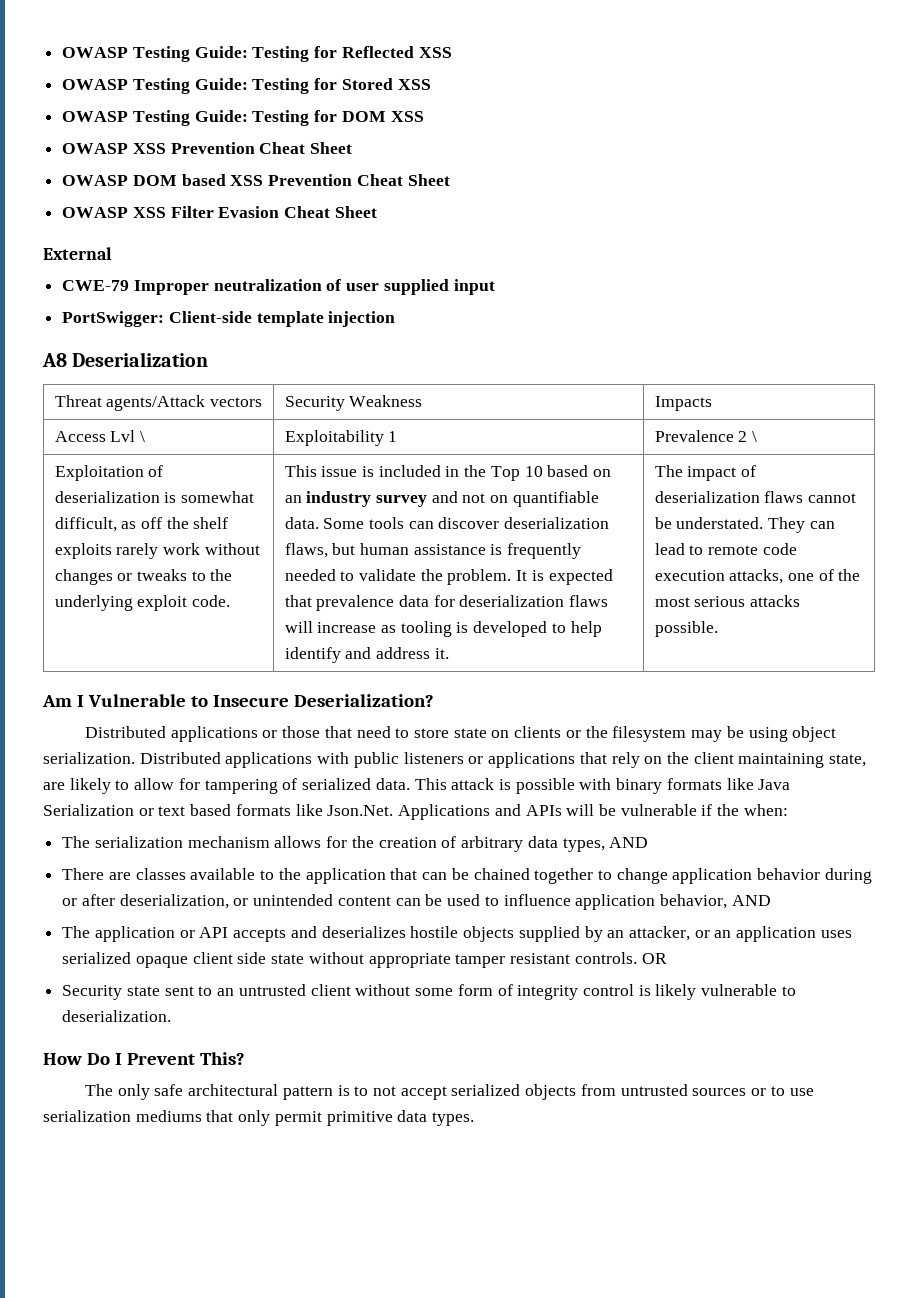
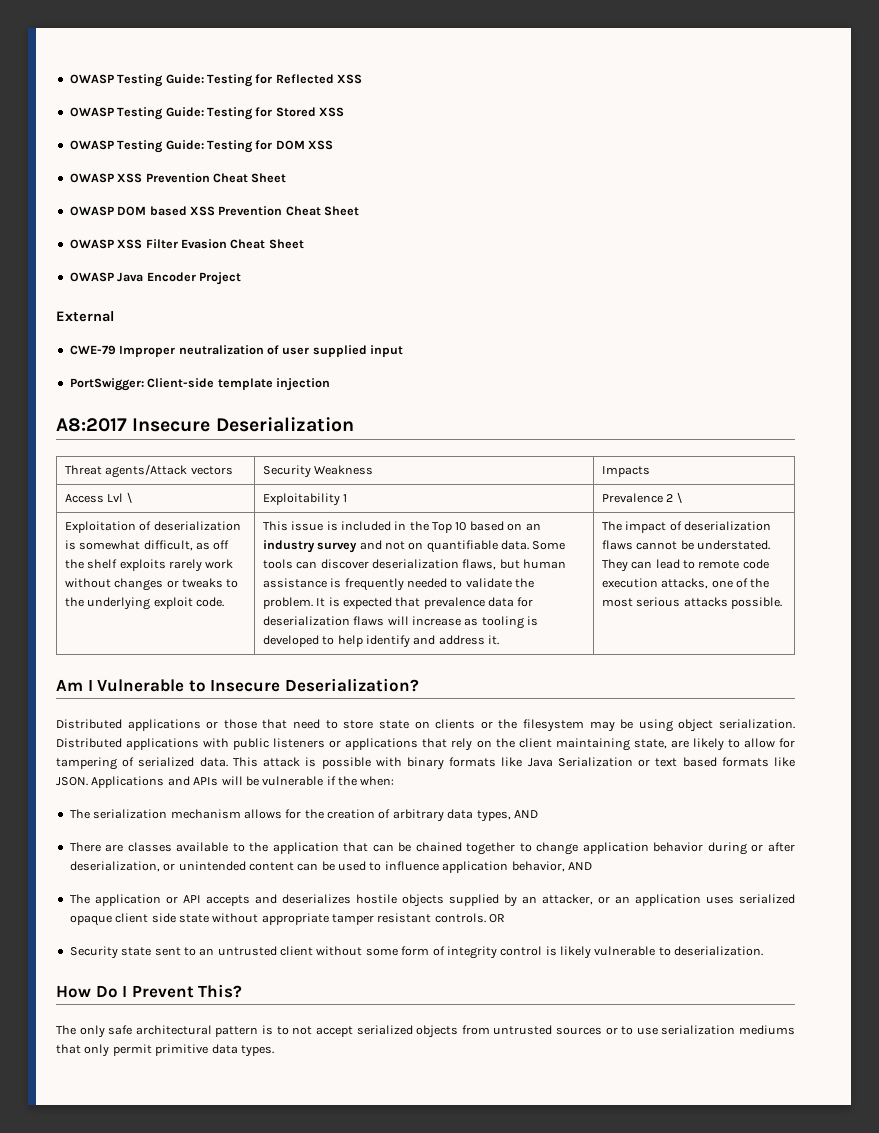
(377, 212) none -> [69,272,241,285] // OWASP Java Encoder Project
[42,353,67,367] A8 -> [56,418,211,432] A8:2017 Insecure
[327,805,394,816] Json.Net. -> [56,777,88,786] JSON.

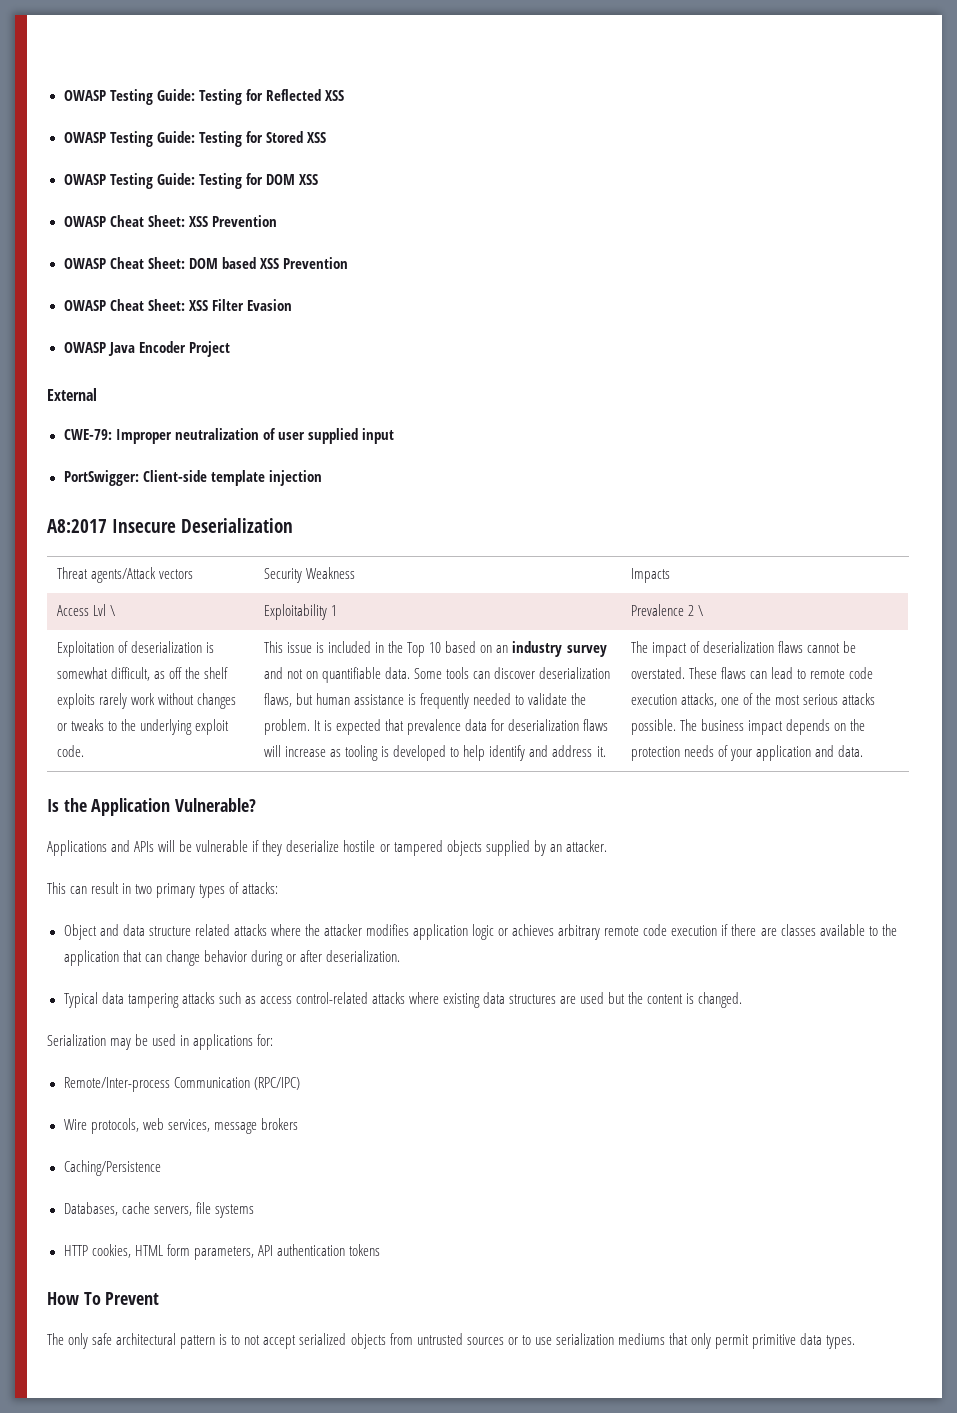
[117,173,287,183] [69,206,114,216] XSS Prevention Cheat Sheet // OWASP -> [109,215,277,227] [63,257,185,269] Cheat Sheet: XSS Prevention // OWASP Cheat Sheet:
[285,206,359,216] [69,239,114,249] Cheat Sheet // OWASP -> [63,299,185,311] // OWASP Cheat Sheet:
[230,239,304,249] Cheat Sheet -> (292, 305) none
[69,345,116,355] CWE-79 -> [63,429,112,440] CWE-79:
[696,540,770,550] [601,559,628,572] understated. They -> [630,667,747,679] overstated. These flaws
[56,678,419,692] [56,719,795,732] [56,738,795,751] [56,757,795,770] [56,777,88,786] // Am I Vulnerable to Insecure Deserialization? // Distributed applications or those that need to store state on clients or the filesystem may be using object serialization. Distributed applications with public listeners or applications that rely on the client maintaining state, are likely to allow for tampering of serialized data. This attack is possible with binary formats like Java Serialization or text based formats like JSON. -> [680,719,866,735] [630,745,864,761] [47,798,257,816] The business impact depends on the protection needs of your application and data. // Is the Application Vulnerable? //
[338,776,395,786] [69,809,538,822] [69,842,101,852] the when: // The serialization mechanism allows for the creation of arbitrary data types, AND // There -> [262,840,607,856] [47,882,279,898] [63,924,757,940] they deserialize hostile or tampered objects supplied by an attacker. // This can result in two primary types of attacks: // Object and data structure related attacks where the attacker modifies application logic or achieves arbitrary remote code execution if there
[398,842,796,855] [69,861,592,873] [69,894,795,907] [69,913,506,926] [69,946,764,959] be chained together to change application behavior during or after deserialization, or unintended content can be used to influence application behavior, AND // The application or API accepts and deserializes hostile objects supplied by an attacker, or an application uses serialized opaque client side state without appropriate tamper resistant controls. OR // Security state sent to an untrusted client without some form of integrity control is likely vulnerable to deserialization. -> [165,950,400,966] [63,992,743,1008] [47,1034,274,1050] [63,1077,300,1092] [63,1118,298,1134] [63,1160,161,1176] [63,1202,254,1218] [63,1244,380,1260] change behavior during or after deserialization. // Typical data tampering attacks such as access control-related attacks where existing data structures are used but the content is changed. // Serialization may be used in applications for: // Remote/Inter-process Communication (RPC/IPC) // Wire protocols, web services, message brokers // Caching/Persistence // Databases, cache servers, file systems // HTTP cookies, HTML form parameters, API authentication tokens
[95,985,128,998] Do I -> [83,1292,101,1305] To
[198,984,243,998] This? -> (160, 1298) none

